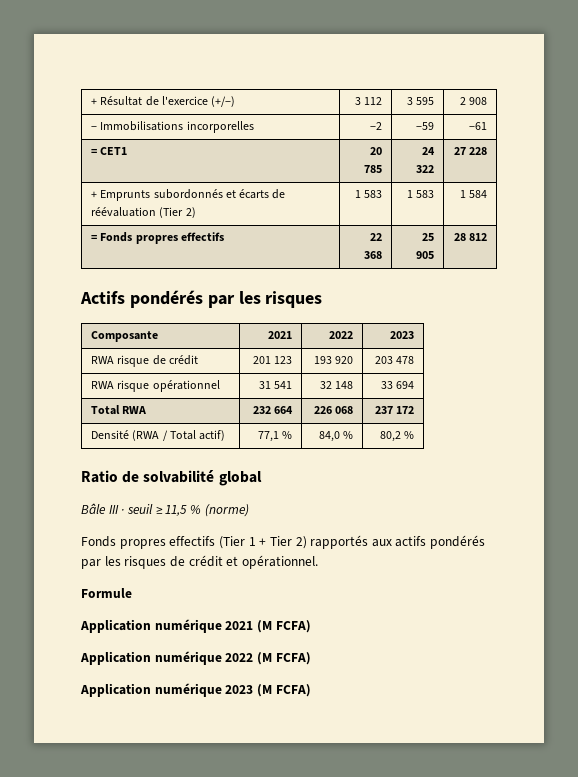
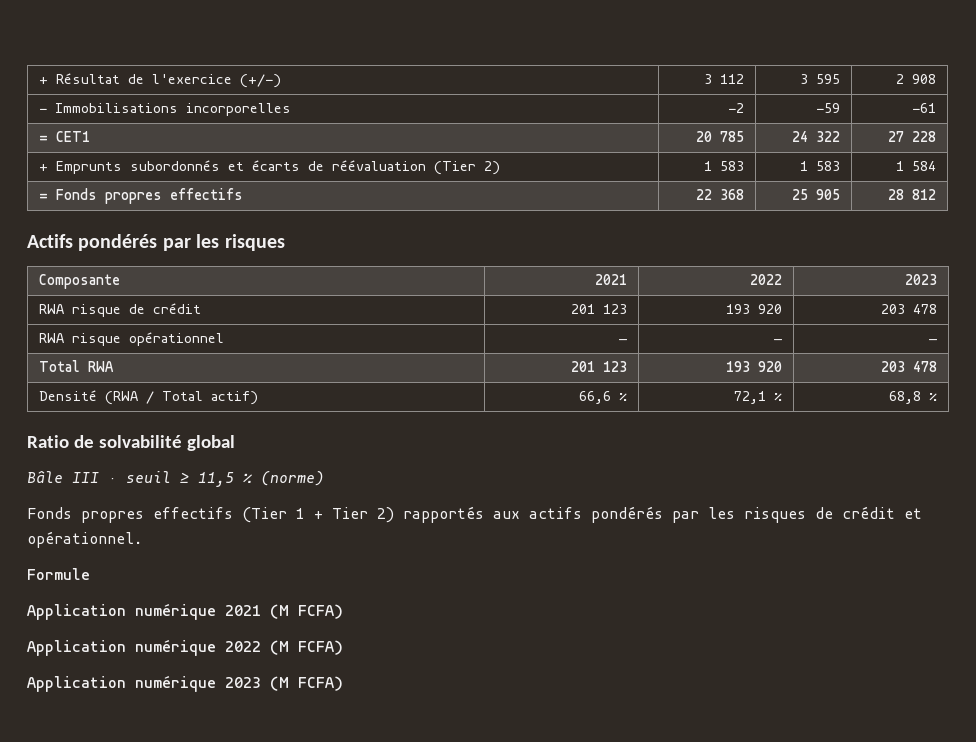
[258,381,292,389] [319,381,353,389] [380,381,414,389] [91,405,147,415] [252,406,293,414] [313,406,353,414] [374,406,414,414] 31 541 | 32 148 | 33 694 // Total RWA | 232 664 | 226 068 | 237 172 -> [618,339,627,343] [773,339,782,343] [928,339,937,343] [39,360,115,372] [570,361,627,372] [725,361,782,372] [880,361,937,372] — | — | — // Total RWA | 201 123 | 193 920 | 203 478
[257,431,292,442] [318,431,353,442] [379,431,401,442] 77,1 % | 84,0 % | 80,2 -> [578,391,627,404] [733,391,782,404] [888,391,921,404] 66,6 % | 72,1 % | 68,8

